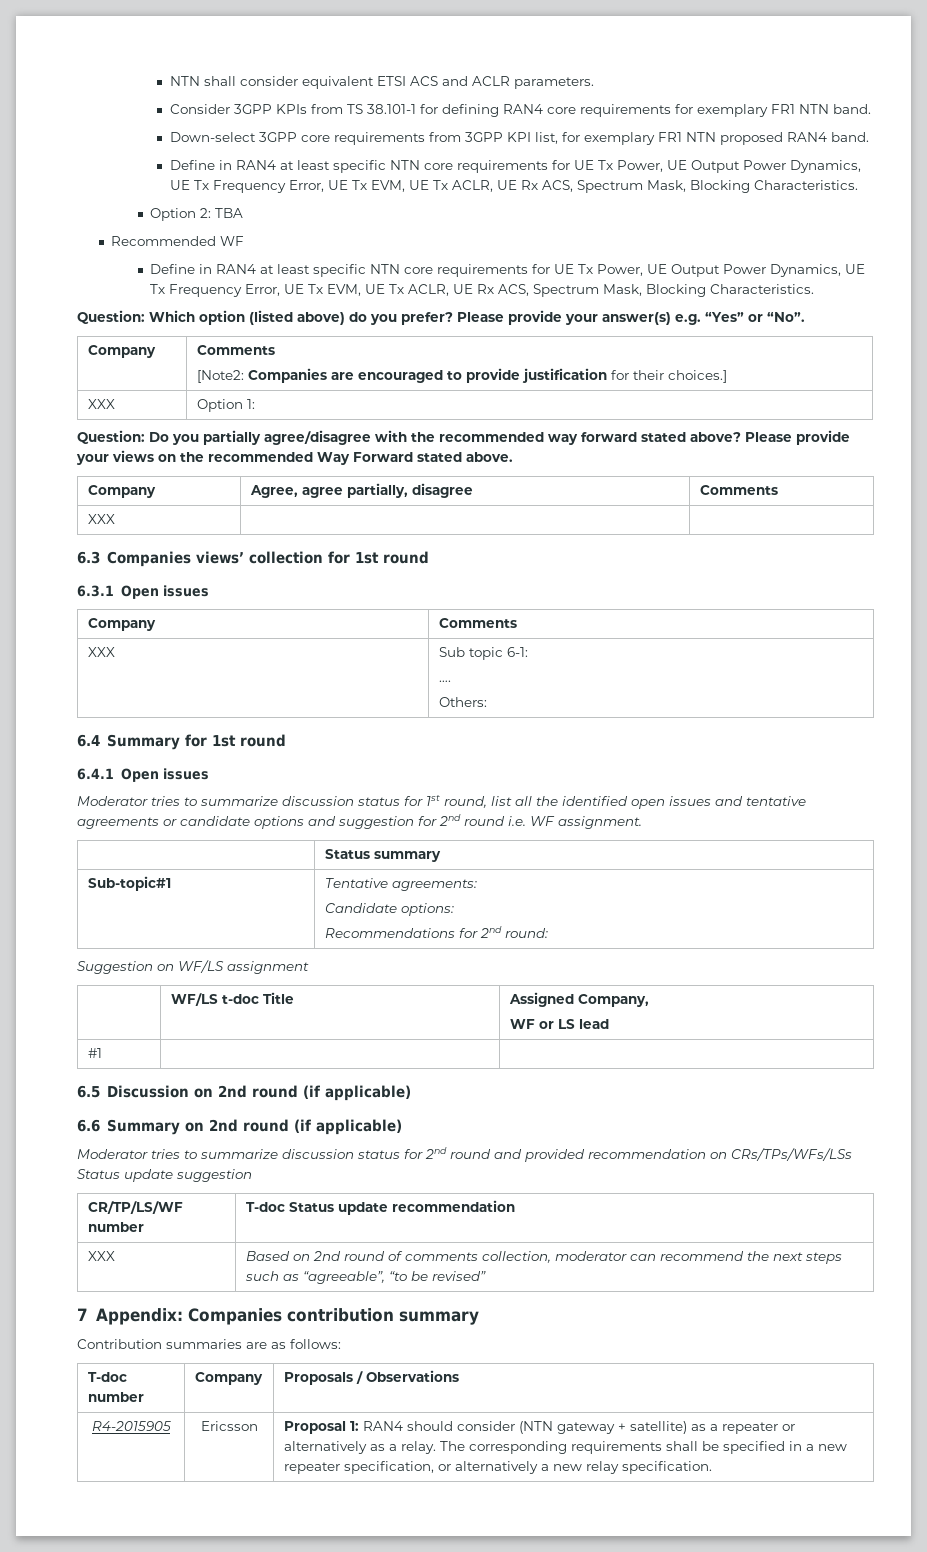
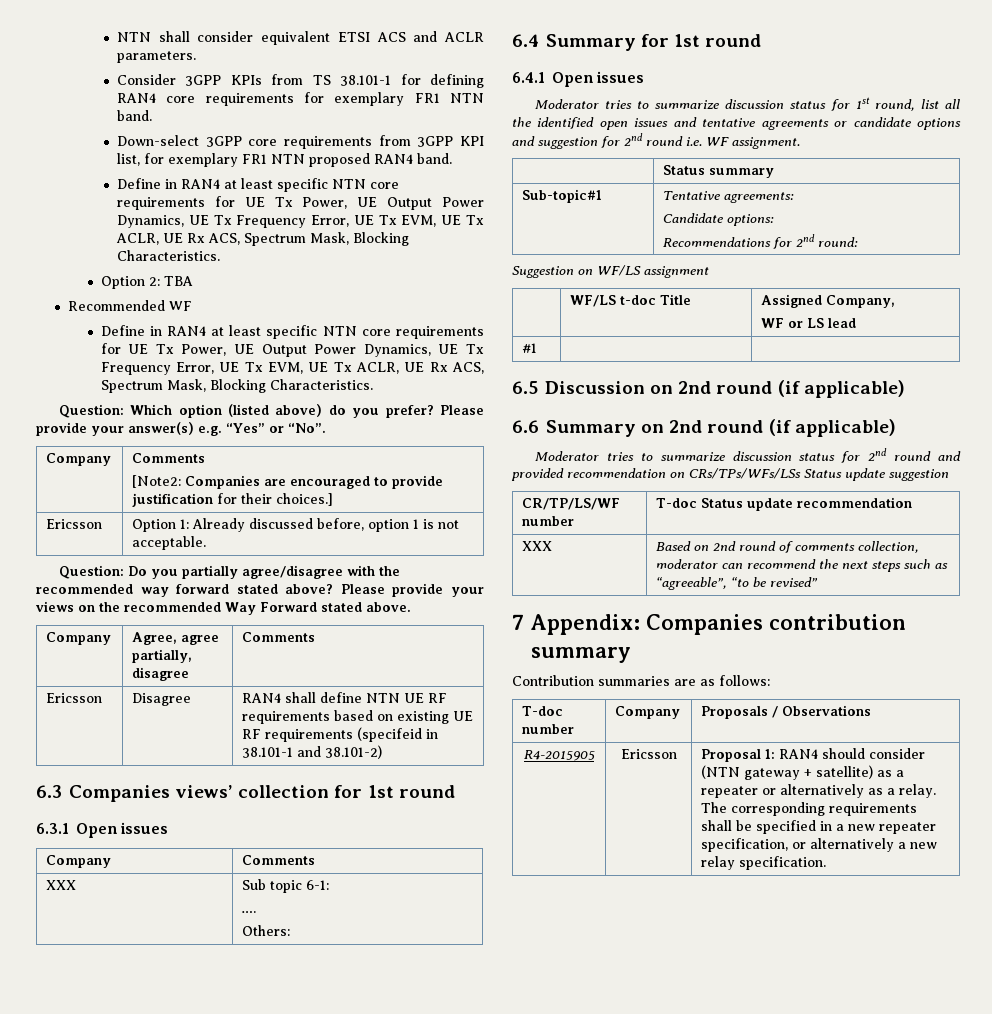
[87,399,115,409] XXX -> [46,519,103,529] Ericsson
(255, 404) none -> [192,518,460,532] [132,536,207,550] Already discussed before, option 1 is not acceptable.
[87,514,115,524] XXX | | -> [46,693,103,703] [132,693,192,706] [242,692,448,703] [242,710,474,724] [242,727,439,742] [242,745,383,759] Ericsson | Disagree | RAN4 shall define NTN UE RF requirements based on existing UE RF requirements (specifeid in 38.101-1 and 38.101-2)

